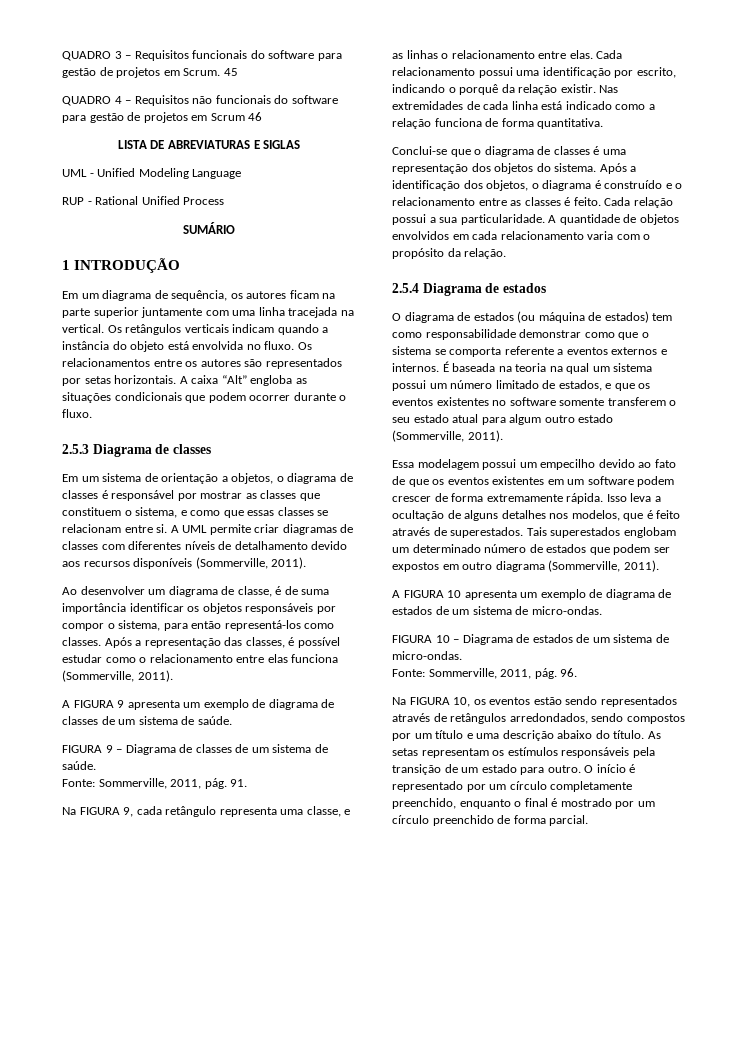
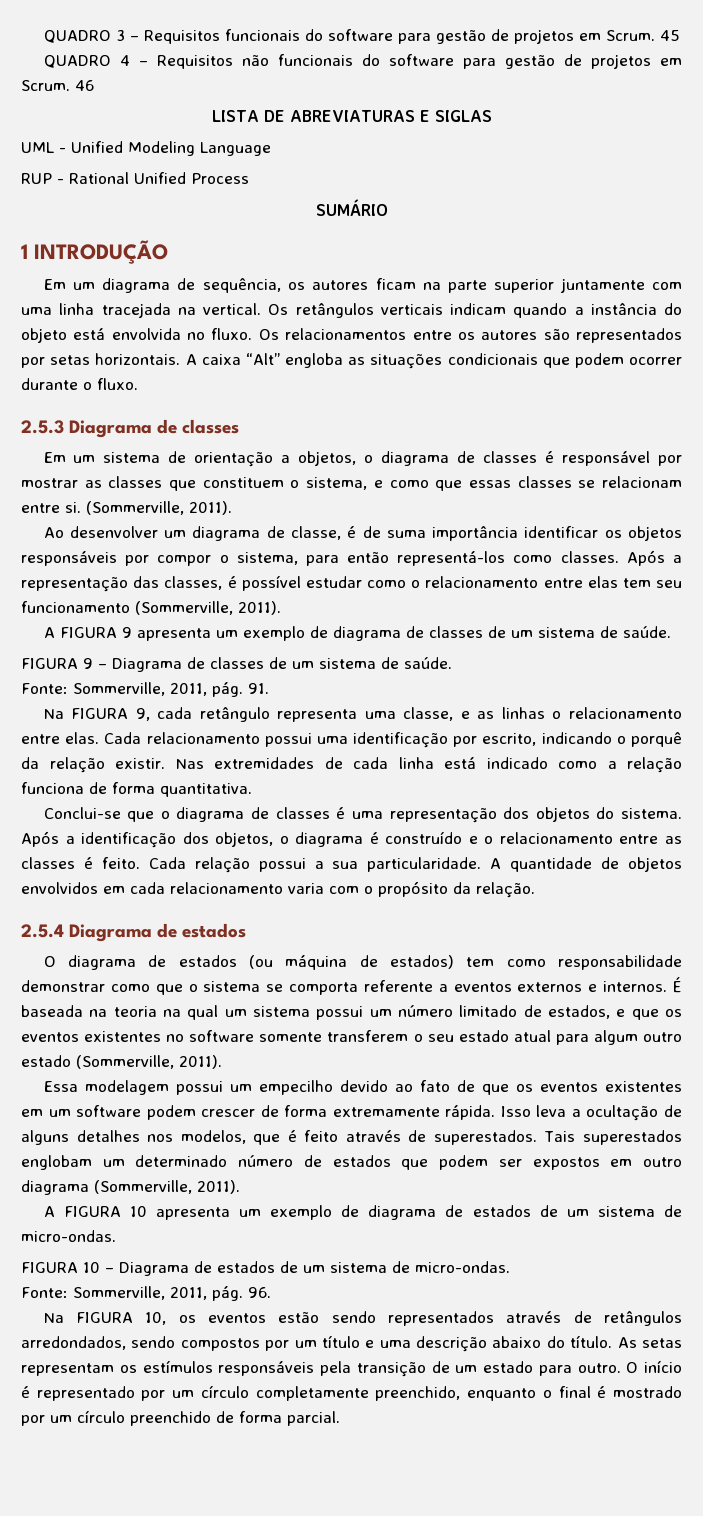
[210,113,245,121] Scrum -> [21,80,70,91] Scrum.
[170,524,354,535] [62,541,348,550] [62,558,193,569] A UML permite criar diagramas de classes com diferentes níveis de detalhamento devido aos recursos disponíveis -> (81, 507) none
[291,654,339,663] funciona -> [622,578,682,588] [21,601,130,613] tem seu funcionamento

